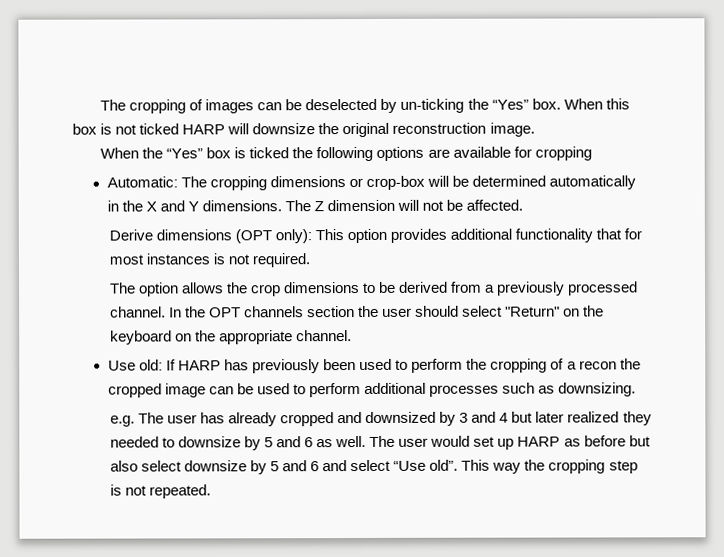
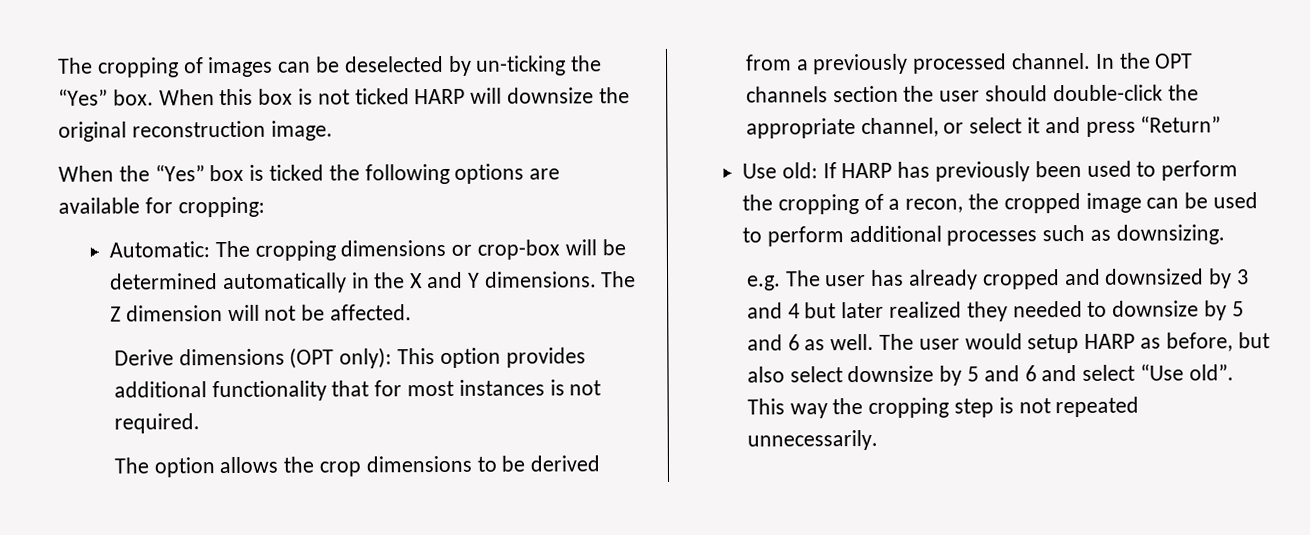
[534,146,592,161] cropping -> [177,196,265,218] cropping:
[462,305,605,317] [109,330,352,345] select "Return" on the keyboard on the appropriate channel. -> [1052,84,1199,102] [745,115,1222,139] double-click the appropriate channel, or select it and press “Return”
[578,360,617,370] recon -> [905,198,964,213] recon,
[473,436,515,450] set up -> [1027,334,1080,354] setup
[583,435,626,447] before -> [1165,332,1233,352] before,
[148,484,211,499] repeated. -> [1055,396,1140,418] [746,429,878,451] repeated unnecessarily.

